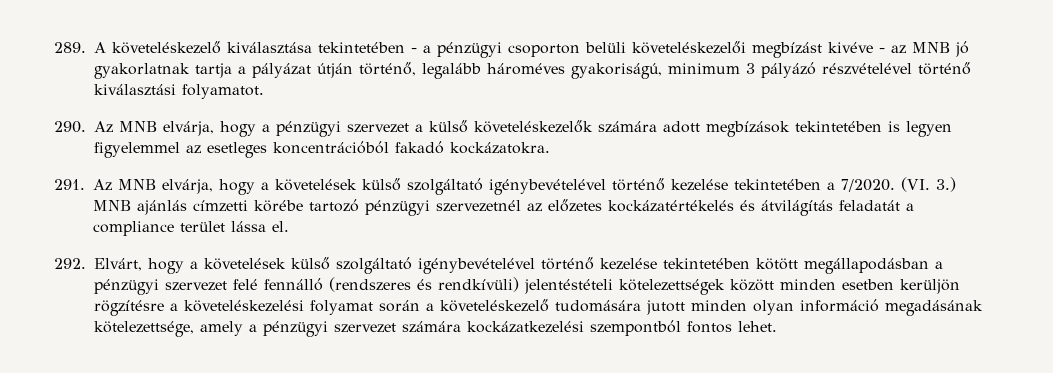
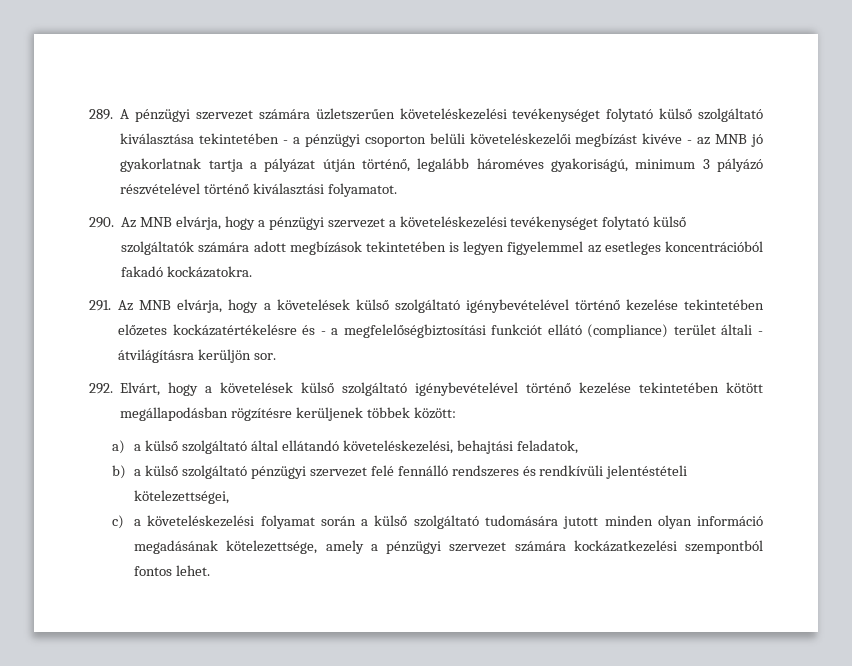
[112,41,221,54] követeléskezelő -> [135,108,763,122] pénzügyi szervezet számára üzletszerűen követeléskezelési tevékenységet folytató külső szolgáltató
[429,120,593,133] külső követeléskezelők -> [399,216,687,230] [121,241,195,255] követeléskezelési tevékenységet folytató külső szolgáltatók
[827,177,956,192] [93,199,914,216] [93,221,289,236] a 7/2020. (VI. 3.) MNB ajánlás címzetti körébe tartozó pénzügyi szervezetnél az előzetes kockázatértékelés és átvilágítás feladatát a compliance terület lássa el. -> [118,324,763,338] [118,349,277,363] előzetes kockázatértékelésre és - a megfelelőségbiztosítási funkciót ellátó (compliance) terület általi - átvilágításra kerüljön sor.
[935,261,943,269] [94,277,960,295] [94,300,164,316] a pénzügyi szervezet felé fennálló (rendszeres és rendkívüli) jelentéstételi kötelezettségek között minden esetben kerüljön rögzítésre -> [231,407,456,421] [111,440,578,454] [111,465,688,479] [134,490,230,504] [111,515,124,529] rögzítésre kerüljenek többek között: // a) a külső szolgáltató által ellátandó követeléskezelési, behajtási feladatok, // b) a külső szolgáltató pénzügyi szervezet felé fennálló rendszeres és rendkívüli jelentéstételi kötelezettségei, // c)
[440,299,549,312] követeléskezelő -> [374,515,479,529] külső szolgáltató

